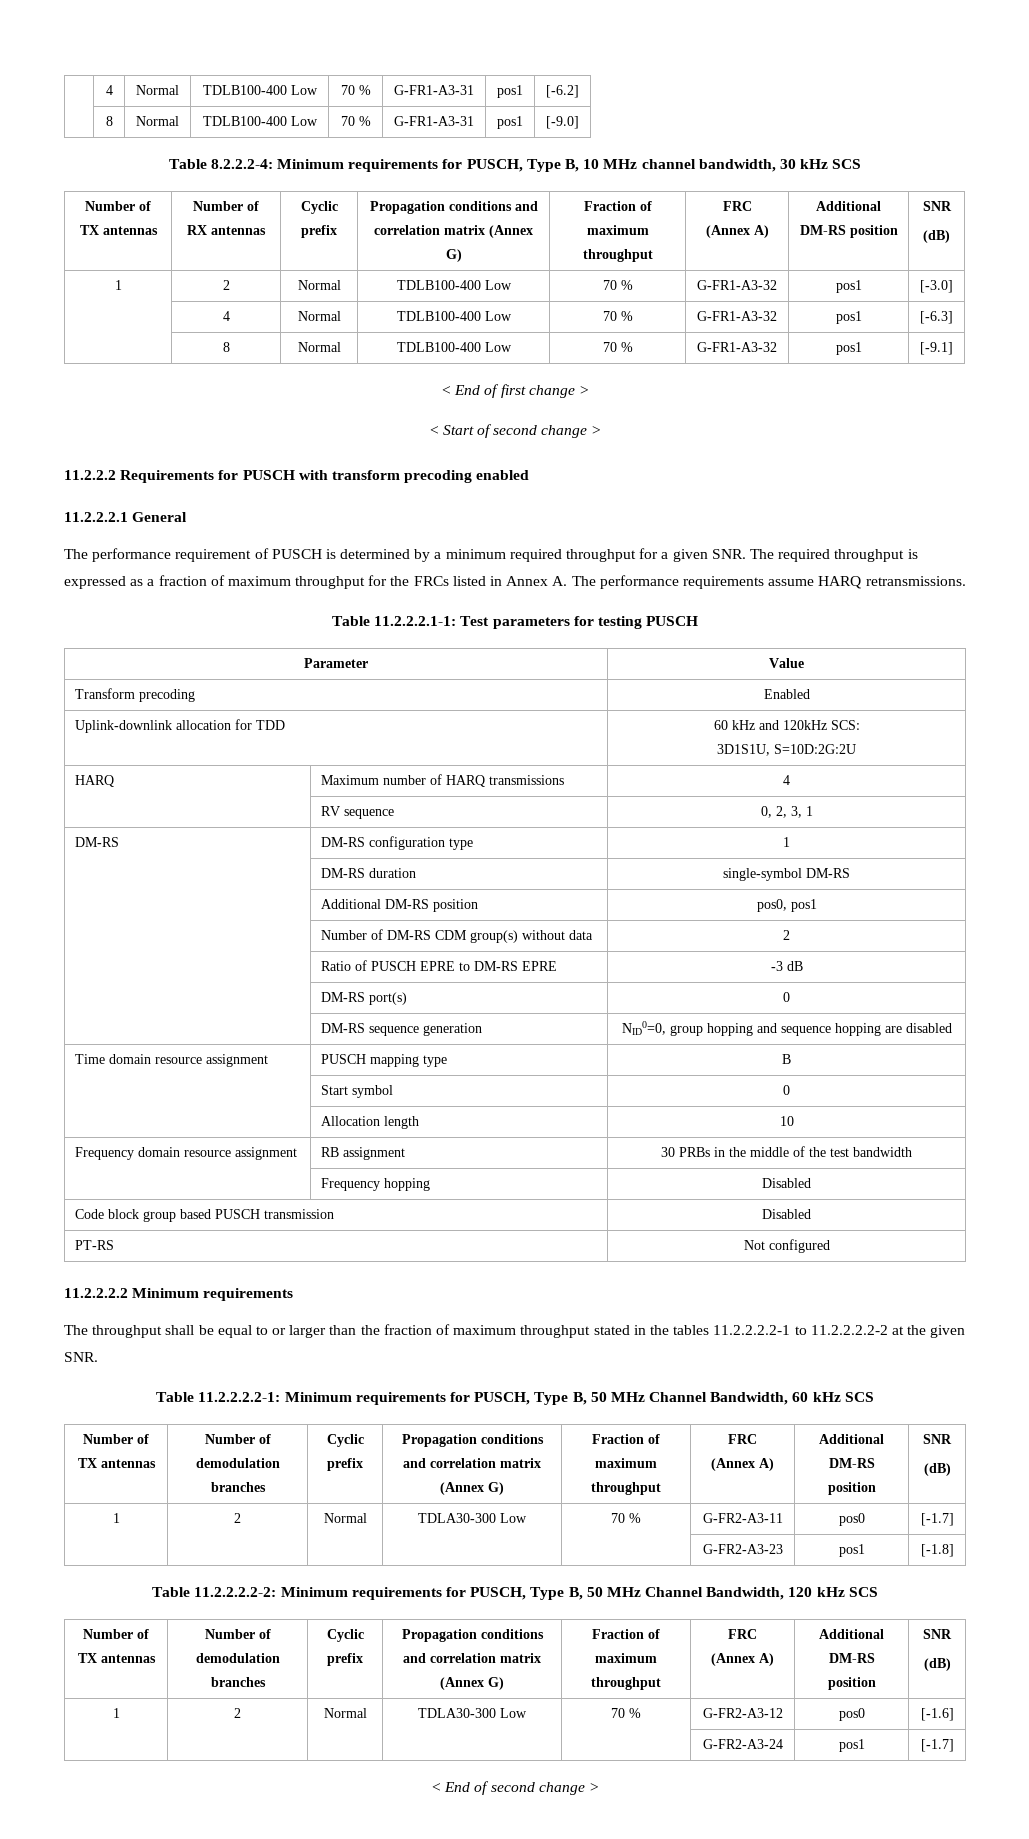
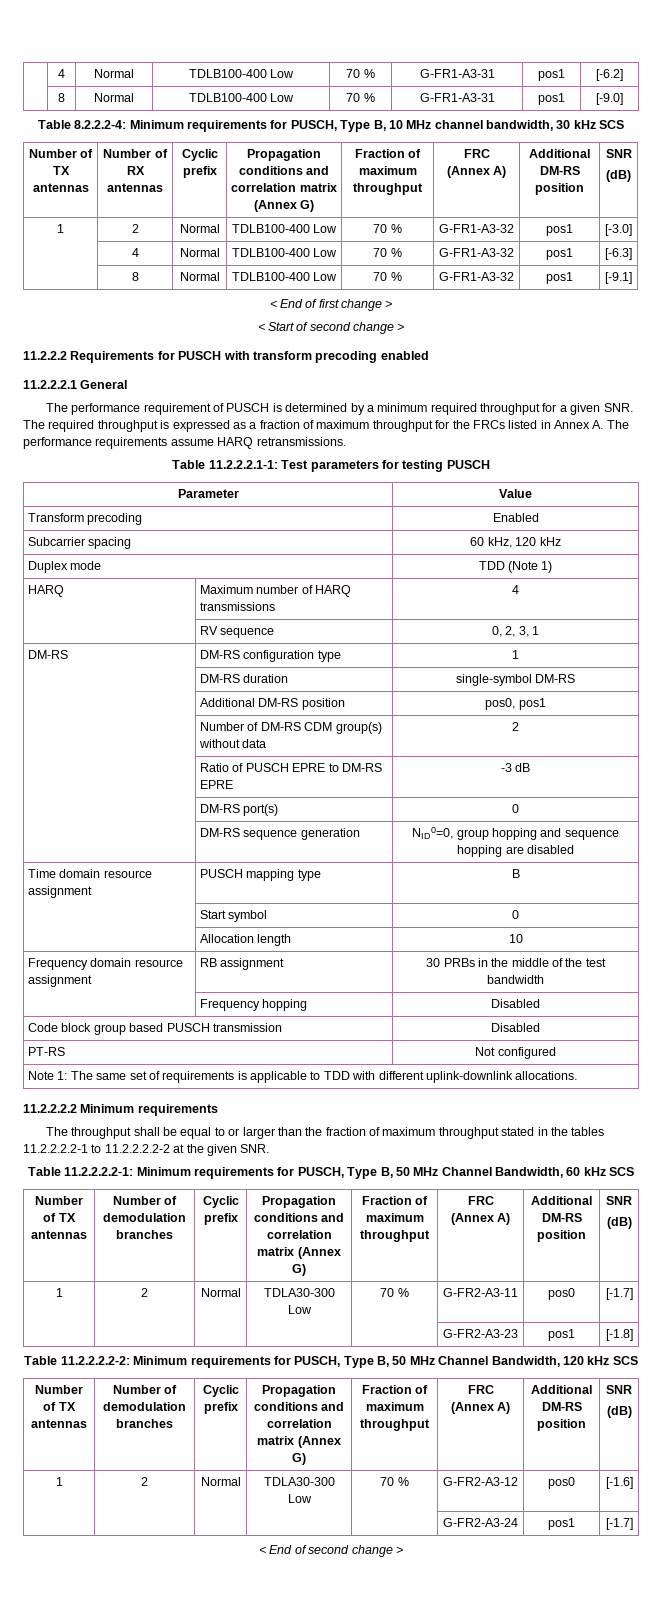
[75,719,286,733] [713,720,860,730] [717,744,856,756] Uplink-downlink allocation for TDD | 60 kHz and 120kHz SCS: // 3D1S1U, S=10D:2G:2U -> [28,537,132,549] [470,537,561,548] [28,561,102,573] [478,561,553,573] Subcarrier spacing | 60 kHz, 120 kHz // Duplex mode | TDD (Note 1)
(830, 1246) none -> [28,1071,578,1083] // Note 1: The same set of requirements is applicable to TDD with different uplink-downlink allocations.

